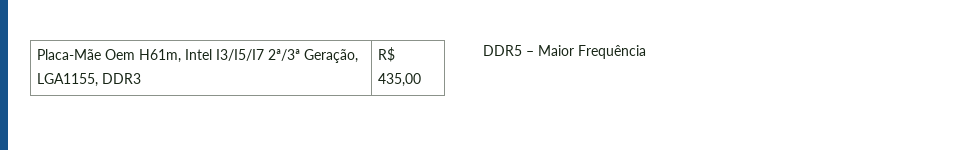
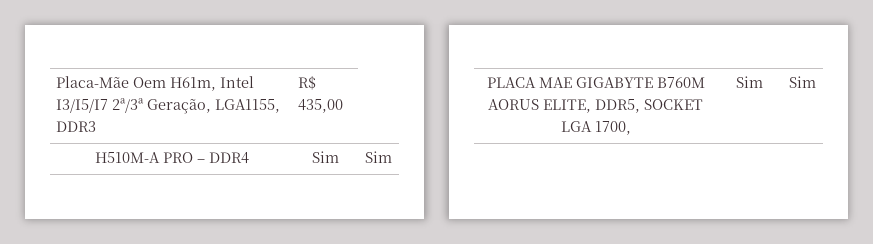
[483,45,646,59] // DDR5 – Maior Frequência -> [94,152,249,164] [311,151,339,163] [364,151,392,163] [486,77,705,88] [488,99,703,113] [560,121,631,135] [735,76,763,88] [788,76,816,88] // H510M-A PRO – DDR4 | Sim | Sim // PLACA MAE GIGABYTE B760M AORUS ELITE, DDR5, SOCKET LGA 1700, | Sim | Sim

